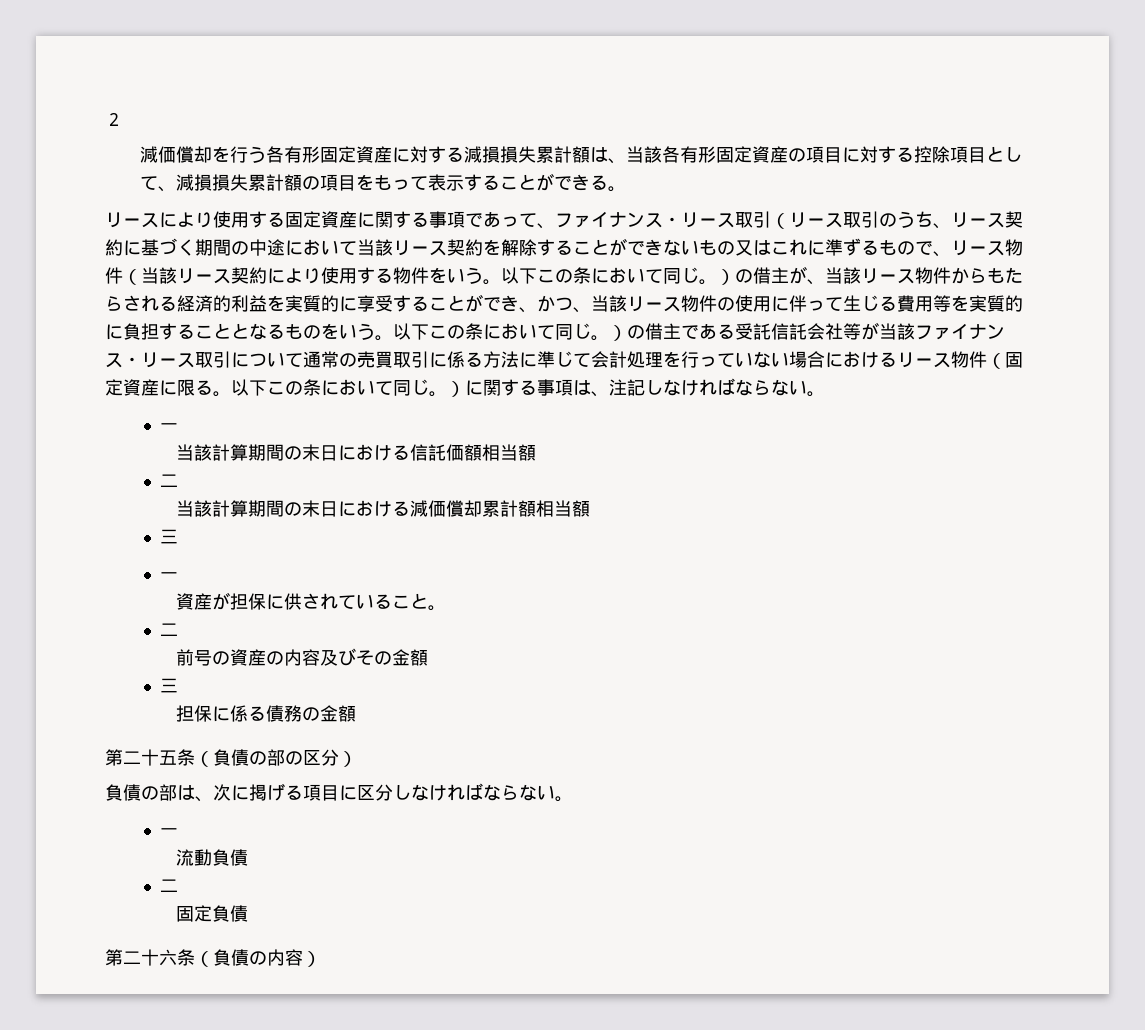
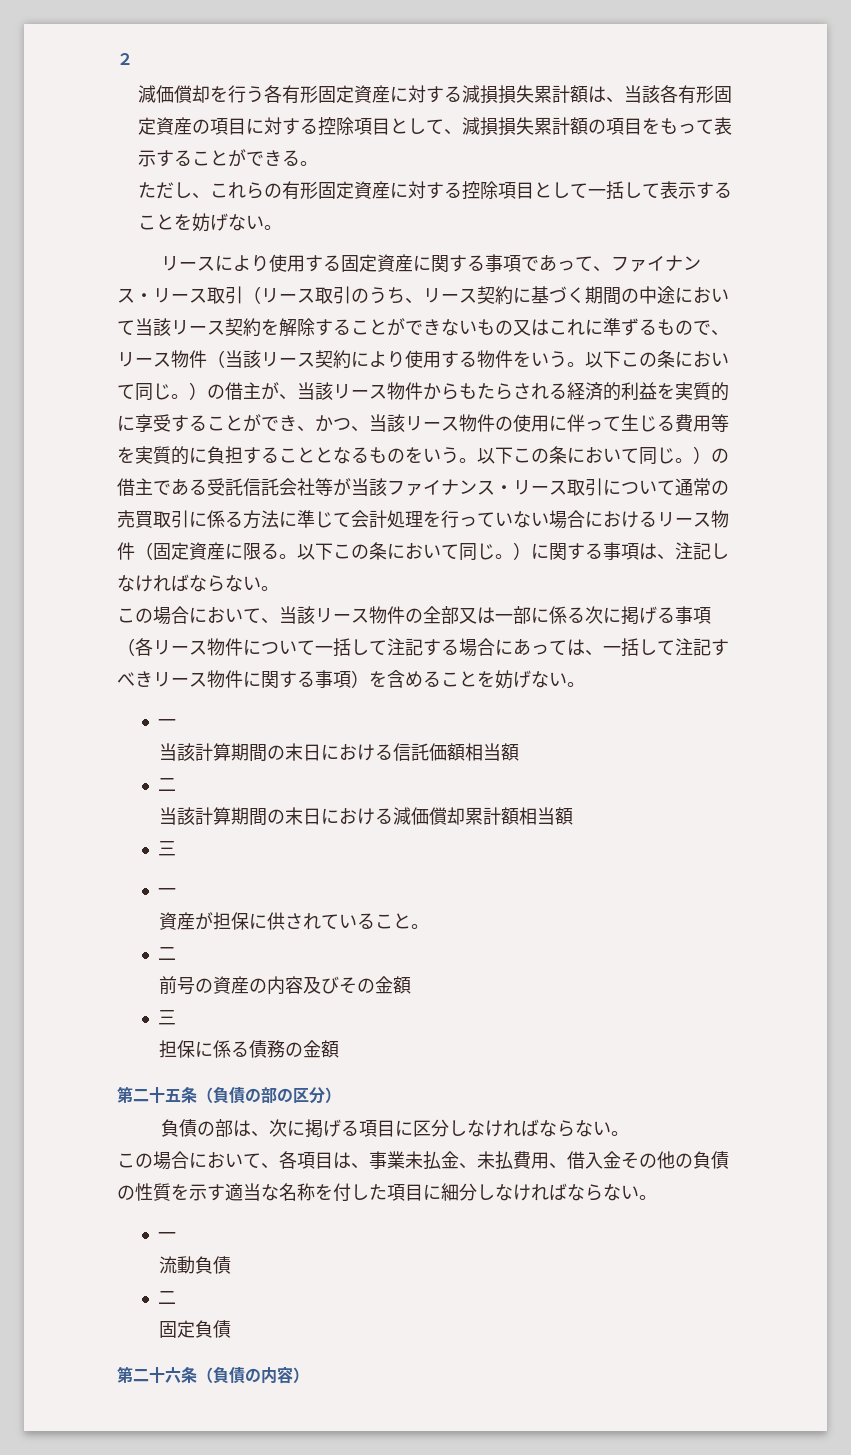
(627, 189) none -> [137,181,732,200] [137,213,282,232] // ただし、これらの有形固定資産に対する控除項目として一括して表示することを妨げない。
(825, 394) none -> [117,606,711,625] [117,638,729,657] [117,670,585,689] // この場合において、当該リース物件の全部又は一部に係る次に掲げる事項（各リース物件について一括して注記する場合にあっては、一括して注記すべきリース物件に関する事項）を含めることを妨げない。
(573, 799) none -> [117,1151,729,1170] [117,1183,657,1202] // この場合において、各項目は、事業未払金、未払費用、借入金その他の負債の性質を示す適当な名称を付した項目に細分しなければならない。

